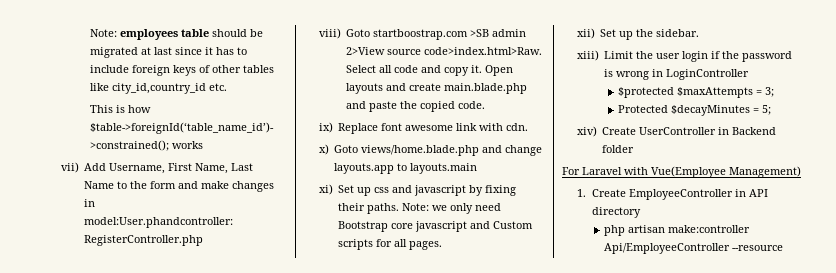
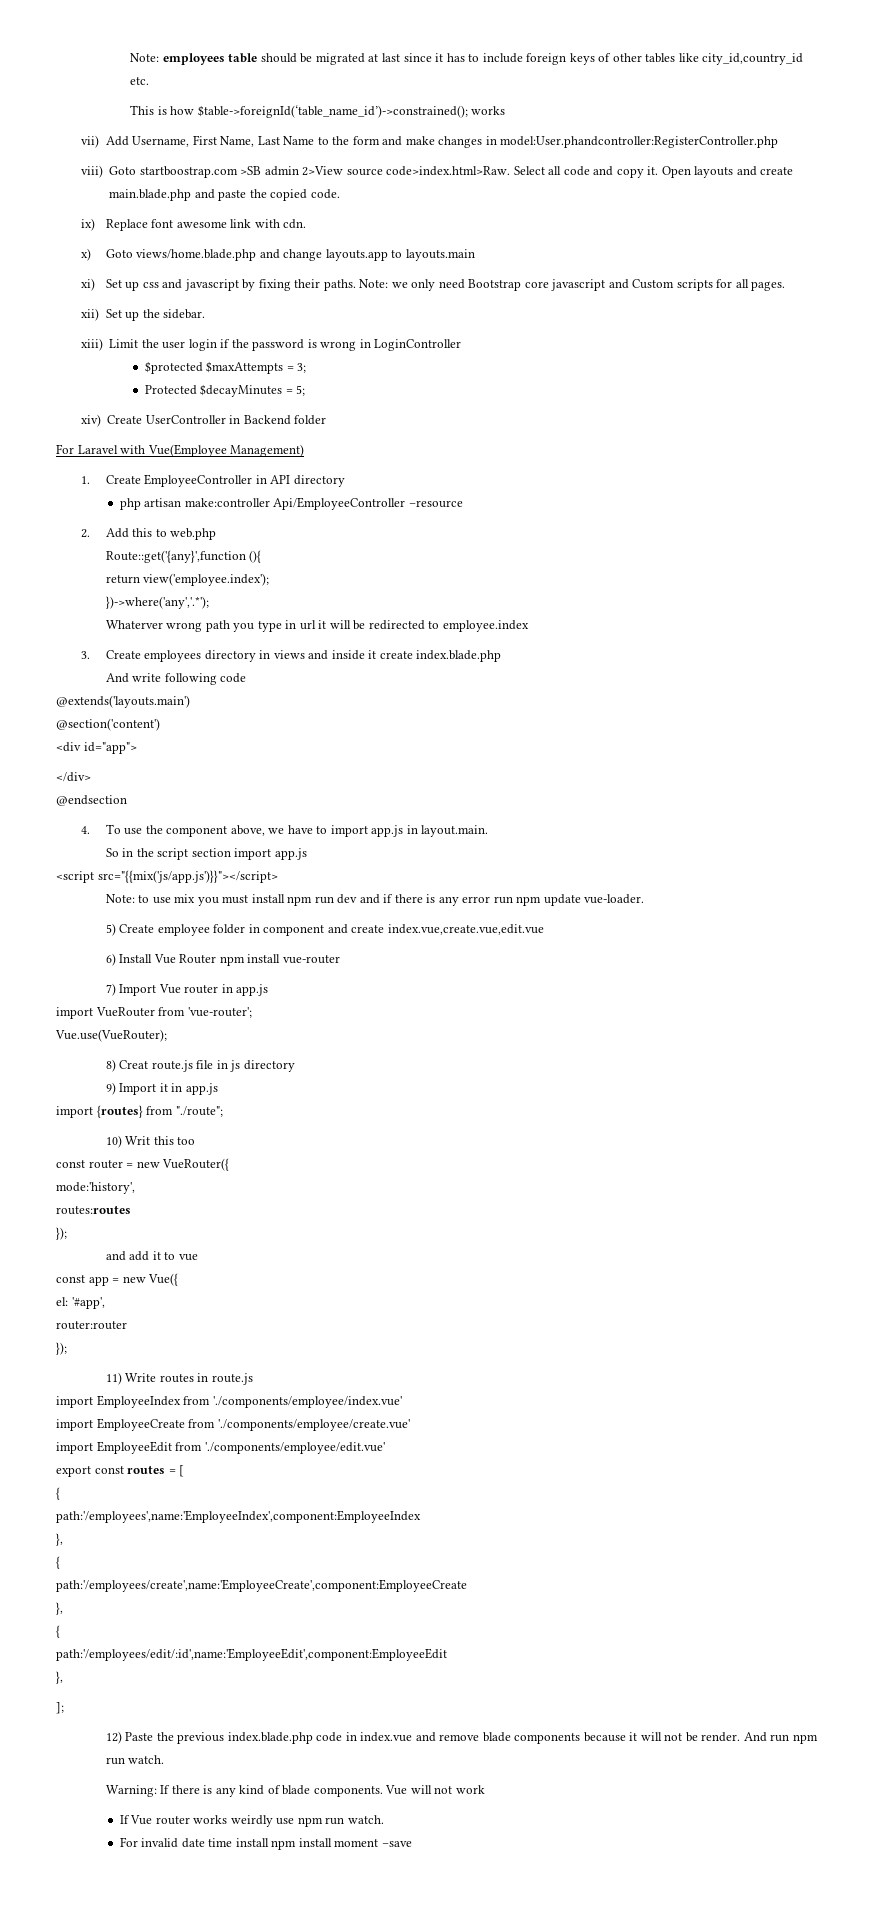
[731,245,783,251] --resource -> [408,500,463,508] [80,528,217,540] [105,550,262,563] [105,573,270,586] [105,596,209,609] [105,620,529,632] [80,650,502,662] [105,673,247,685] [56,695,190,708] [56,718,160,731] [56,742,137,754] [56,772,91,782] [56,795,127,806] [80,824,489,837] [105,848,307,860] [56,870,278,883] [105,894,645,906] [105,923,544,936] [105,953,340,966] [105,983,269,996] [56,1007,252,1019] [55,1029,167,1042] [105,1059,295,1072] [105,1082,218,1095] [56,1105,223,1118] [105,1135,196,1148] [56,1158,230,1171] [56,1182,135,1194] [56,1205,131,1215] [56,1227,67,1240] [105,1251,198,1261] [56,1273,179,1286] [56,1297,105,1309] [56,1321,127,1330] [56,1342,67,1355] [105,1372,253,1385] [56,1395,402,1408] [56,1418,410,1431] [56,1441,385,1454] [56,1465,185,1477] [56,1487,60,1500] [56,1510,421,1523] [56,1533,63,1546] [56,1556,60,1569] [56,1579,467,1592] [56,1602,63,1615] [56,1625,60,1638] [56,1648,447,1661] [56,1671,63,1684] [56,1702,64,1714] [105,1731,818,1744] [105,1755,165,1765] [105,1785,485,1797] [119,1815,384,1827] [119,1837,412,1850] –resource // 2. Add this to web.php // Route::get('{any}',function (){ // return view('employee.index'); // })->where('any','.*'); // Whaterver wrong path you type in url it will be redirected to employee.index // 3. Create employees directory in views and inside it create index.blade.php // And write following code // @extends('layouts.main') // @section('content') // <div id="app"> // </div> // @endsection // 4. To use the component above, we have to import app.js in layout.main. // So in the script section import app.js // <script src="{{mix('js/app.js')}}"></script> // Note: to use mix you must install npm run dev and if there is any error run npm update vue-loader. // 5) Create employee folder in component and create index.vue,create.vue,edit.vue // 6) Install Vue Router npm install vue-router // 7) Import Vue router in app.js // import VueRouter from 'vue-router'; // Vue.use(VueRouter); // 8) Creat route.js file in js directory // 9) Import it in app.js // import {routes} from "./route"; // 10) Writ this too // const router = new VueRouter({ // mode:'history', // routes:routes // }); // and add it to vue // const app = new Vue({ // el: '#app', // router:router // }); // 11) Write routes in route.js // import EmployeeIndex from './components/employee/index.vue' // import EmployeeCreate from './components/employee/create.vue' // import EmployeeEdit from './components/employee/edit.vue' // export const routes = [ // { // path:'/employees',name:'EmployeeIndex',component:EmployeeIndex // }, // { // path:'/employees/create',name:'EmployeeCreate',component:EmployeeCreate // }, // { // path:'/employees/edit/:id',name:'EmployeeEdit',component:EmployeeEdit // }, // ]; // 12) Paste the previous index.blade.php code in index.vue and remove blade components because it will not be render. And run npm run watch. // Warning: If there is any kind of blade components. Vue will not work // If Vue router works weirdly use npm run watch. // For invalid date time install npm install moment –save

